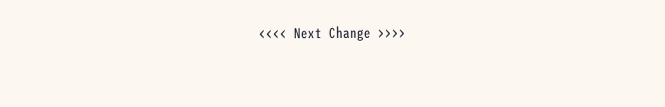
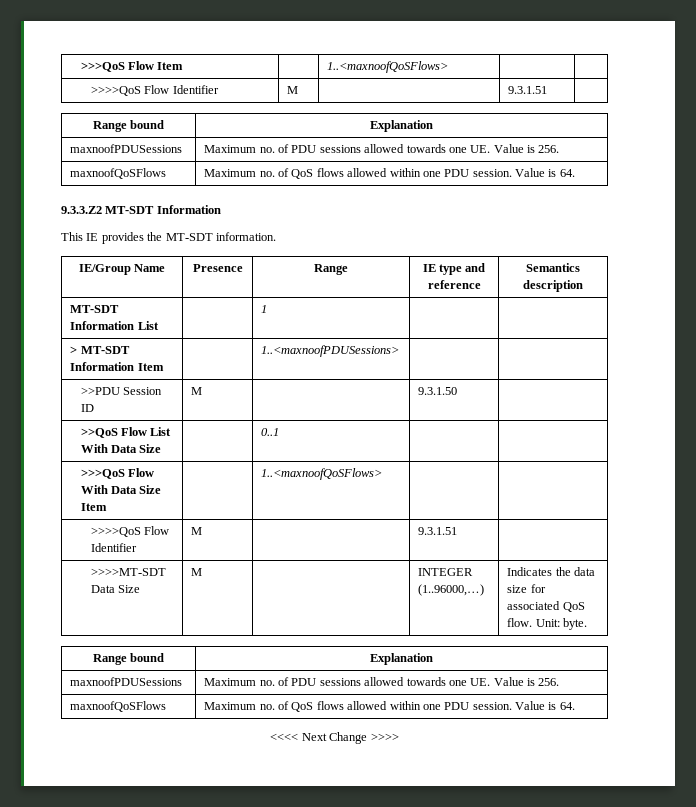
(258, 34) none -> [80,61,184,72] [327,61,449,73] [90,85,219,96] [287,86,299,94] [508,86,548,94] [92,120,165,132] [370,120,433,132] [70,144,183,153] [204,144,560,153] [70,168,167,179] [204,168,575,179] [61,205,221,214] [61,232,276,244] [78,264,166,275] [192,264,243,272] [314,264,348,275] [422,263,486,275] [427,280,481,289] [526,263,580,272] [523,280,583,292] [70,305,120,313] [70,321,159,330] [261,305,268,313] [70,346,130,354] [70,362,164,371] [261,345,400,357] [80,387,162,395] [80,404,94,412] [191,387,203,395] [418,387,458,395] [80,427,172,438] [80,444,162,453] [261,428,280,436] [80,468,154,479] [80,485,162,494] [80,503,107,511] [261,468,383,480] [90,526,170,537] [90,543,137,552] [191,527,203,535] [418,527,458,535] [90,568,166,576] [90,585,141,593] [191,568,203,576] [418,568,474,576] [418,584,485,596] [507,567,596,576] [507,584,546,593] [507,601,585,612] [507,618,588,630] [92,653,165,665] [370,653,433,665] [70,677,183,686] [204,677,560,686] [70,701,167,712] [204,701,575,712] >>>QoS Flow Item | | 1..<maxnoofQoSFlows> | | // >>>>QoS Flow Identifier | M | | 9.3.1.51 | // Range bound | Explanation // maxnoofPDUSessions | Maximum no. of PDU sessions allowed towards one UE. Value is 256. // maxnoofQoSFlows | Maximum no. of QoS flows allowed within one PDU session. Value is 64. // 9.3.3.Z2 MT-SDT Information // This IE provides the MT-SDT information. // IE/Group Name | Presence | Range | IE type and reference | Semantics description // MT-SDT Information List | | 1 | | // > MT-SDT Information Item | | 1..<maxnoofPDUSessions> | | // >>PDU Session ID | M | | 9.3.1.50 | // >>QoS Flow List With Data Size | | 0..1 | | // >>>QoS Flow With Data Size Item | | 1..<maxnoofQoSFlows> | | // >>>>QoS Flow Identifier | M | | 9.3.1.51 | // >>>>MT-SDT Data Size | M | | INTEGER (1..96000,…) | Indicates the data size for associated QoS flow. Unit: byte. // Range bound | Explanation // maxnoofPDUSessions | Maximum no. of PDU sessions allowed towards one UE. Value is 256. // maxnoofQoSFlows | Maximum no. of QoS flows allowed within one PDU session. Value is 64. //

